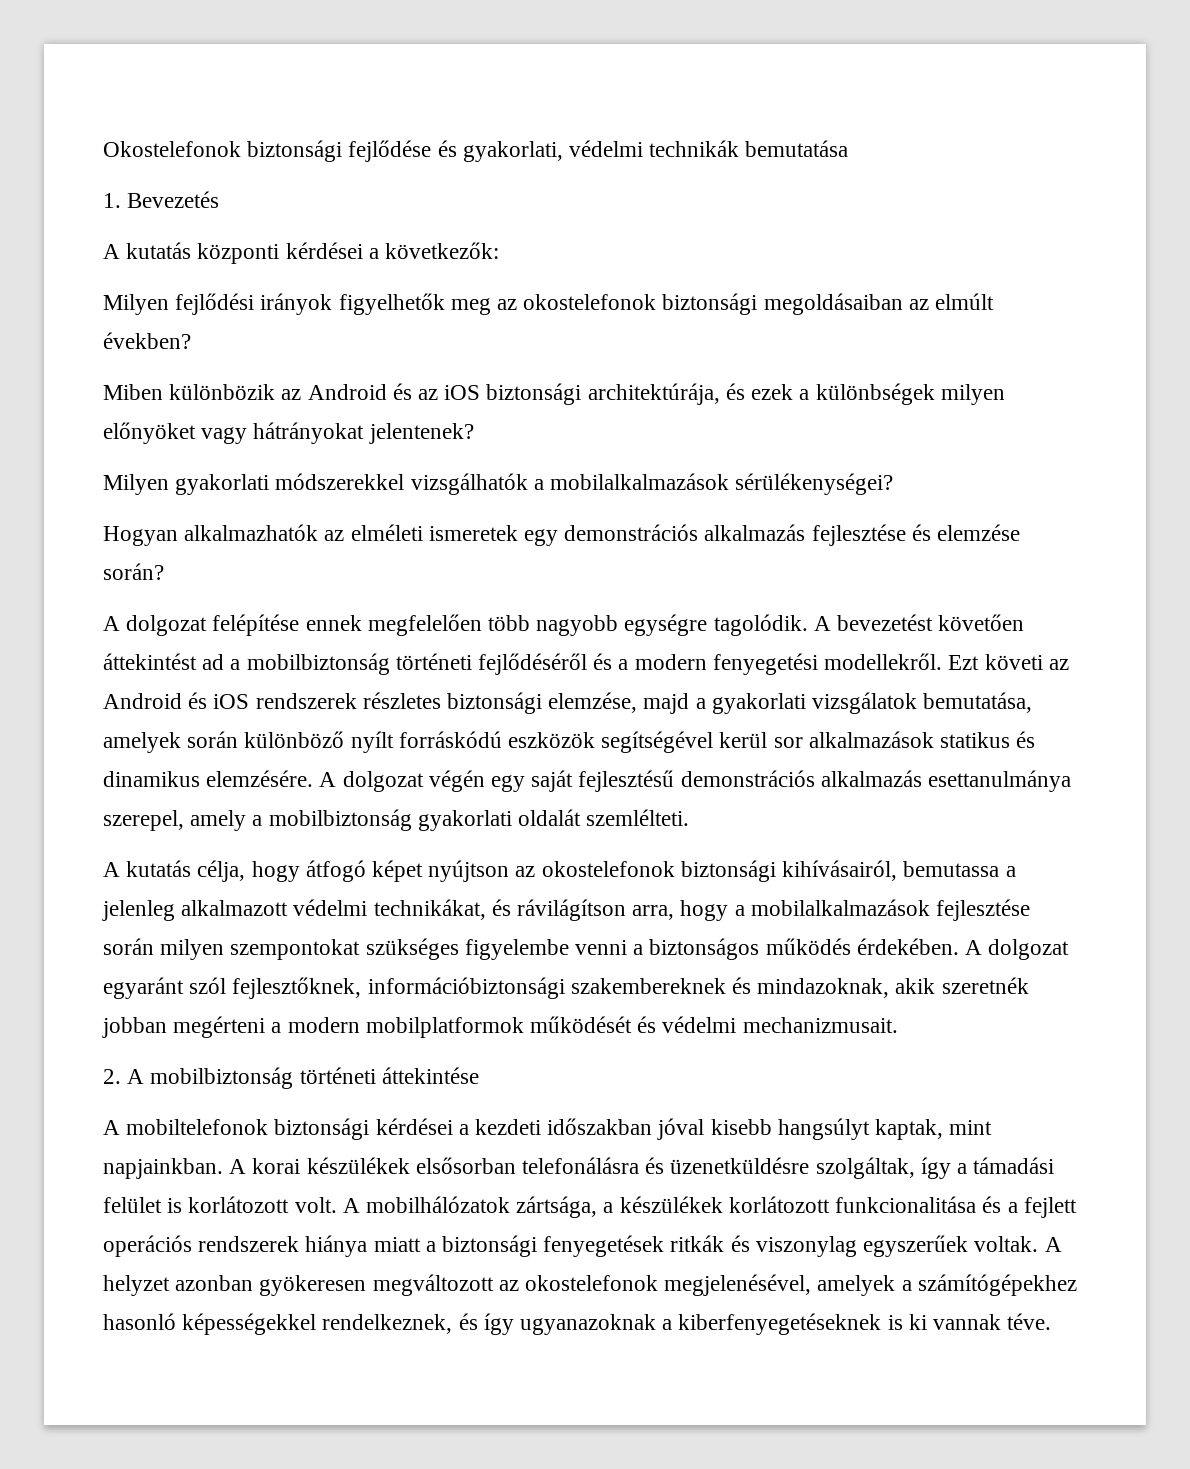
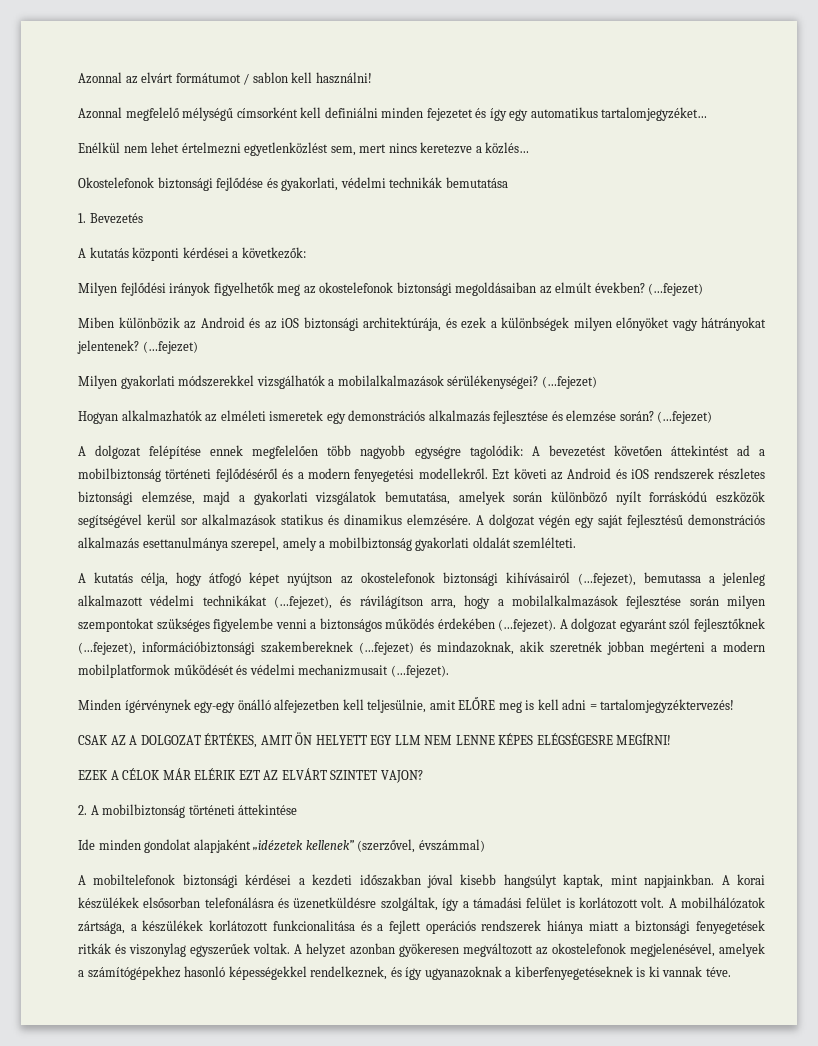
(103, 149) none -> [78,72,372,85] [78,107,708,121] [78,142,530,156] Azonnal az elvárt formátumot / sablon kell használni! // Azonnal megfelelő mélységű címsorként kell definiálni minden fejezetet és így egy automatikus tartalomjegyzéket… // Enélkül nem lehet értelmezni egyetlenközlést sem, mert nincs keretezve a közlés… //
(191, 340) none -> [648,283,704,296] (…fejezet)
(474, 433) none -> [142,341,198,354] (…fejezet)
(894, 484) none -> [541,376,597,389] (…fejezet)
(164, 571) none -> [657,411,713,424] (…fejezet)
[713,614,808,636] tagolódik. -> [469,445,523,459] tagolódik:
[782,860,898,881] kihívásairól, -> [505,572,636,586] kihívásairól (…fejezet),
[373,899,486,920] technikákat, -> [202,595,332,609] technikákat (…fejezet),
[856,938,959,955] érdekében. -> [437,618,557,632] érdekében (…fejezet).
[232,977,362,999] fejlesztőknek, -> [694,618,766,632] [78,642,136,655] fejlesztőknek (…fejezet),
(726, 986) none -> [359,642,414,655] (…fejezet)
[742,1017,898,1033] mechanizmusait. -> [298,664,449,678] [78,697,735,713] [78,732,672,748] [78,768,423,783] mechanizmusait (…fejezet). // Minden ígérvénynek egy-egy önálló alfejezetben kell teljesülnie, amit ELŐRE meg is kell adni = tartalomjegyzéktervezés! // CSAK AZ A DOLGOZAT ÉRTÉKES, AMIT ÖN HELYETT EGY LLM NEM LENNE KÉPES ELÉGSÉGESRE MEGÍRNI! // EZEK A CÉLOK MÁR ELÉRIK EZT AZ ELVÁRT SZINTET VAJON?
(479, 1075) none -> [78,839,485,853] // Ide minden gondolat alapjaként „idézetek kellenek” (szerzővel, évszámmal)

